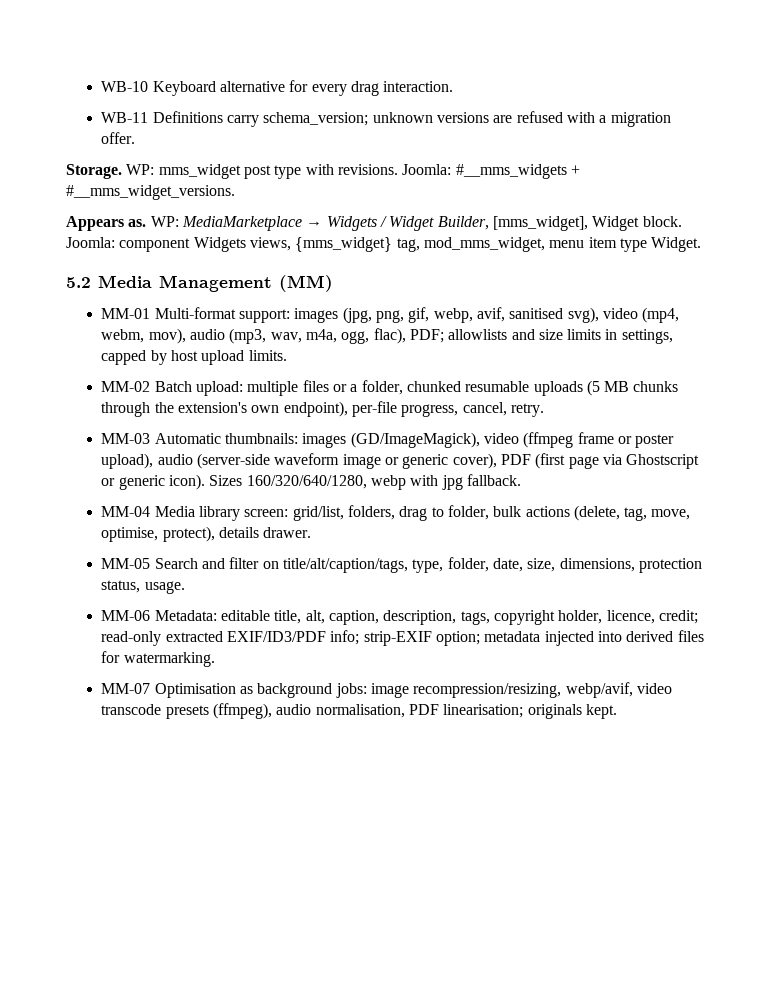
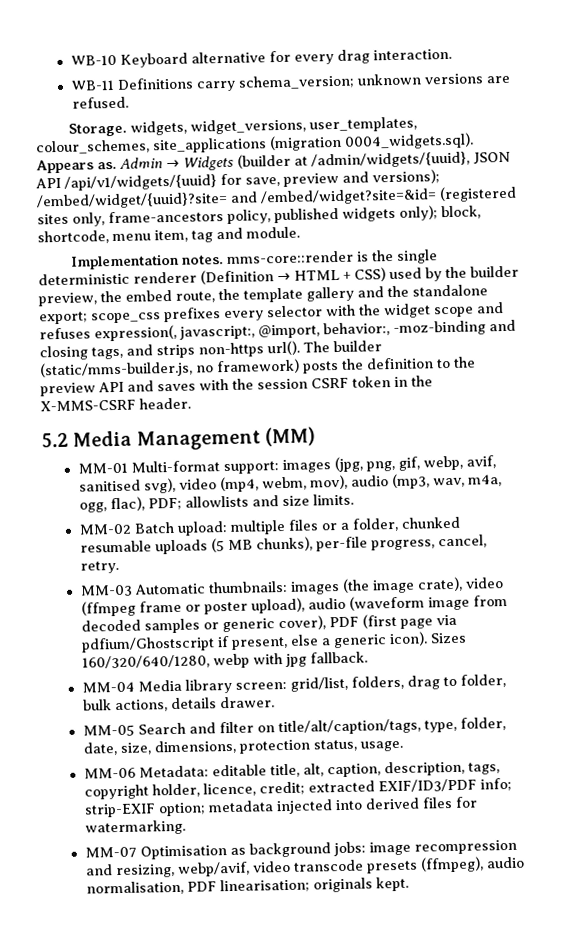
[516,111,671,127] [101,132,136,144] [66,164,580,179] [66,185,235,200] [66,216,682,231] [66,237,702,252] refused with a migration offer. // Storage. WP: mms_widget post type with revisions. Joomla: #__mms_widgets + #__mms_widget_versions. // Appears as. WP: MediaMarketplace → Widgets / Widget Builder, [mms_widget], Widget block. Joomla: component Widgets views, {mms_widget} tag, mod_mms_widget, menu item type Widget. -> [71,96,129,109] [68,116,418,137] [35,132,474,155] [36,151,511,174] [35,169,440,191] [36,185,517,210] [37,205,481,227] [37,226,300,245] [71,249,439,270] [38,265,519,286] [38,284,488,307] [39,302,504,325] [39,319,516,342] [39,340,382,361] [39,356,476,379] [40,375,433,397] [40,397,191,412] refused. // Storage. widgets, widget_versions, user_templates, colour_schemes, site_applications (migration 0004_widgets.sql). Appears as. Admin → Widgets (builder at /admin/widgets/{uuid}, JSON API /api/v1/widgets/{uuid} for save, preview and versions); /embed/widget/{uuid}?site= and /embed/widget?site=&id= (registered sites only, frame-ancestors policy, published widgets only); block, shortcode, menu item, tag and module. // Implementation notes. mms-core::render is the single deterministic renderer (Definition → HTML + CSS) used by the builder preview, the embed route, the template gallery and the standalone export; scope_css prefixes every selector with the widget scope and refuses expression(, javascript:, @import, behavior:, -moz-binding and closing tags, and strips non-https url(). The builder (static/mms-builder.js, no framework) posts the definition to the preview API and saves with the session CSRF token in the X-MMS-CSRF header.
[567,329,673,344] [101,350,245,365] limits in settings, capped by host upload -> (310, 501) none
[633,381,679,392] [101,401,348,417] chunks through the extension's own endpoint), -> [255,536,313,552] chunks),
[350,432,480,448] (GD/ImageMagick), -> [341,576,463,594] (the image crate),
[196,453,381,469] (server-side waveform image -> [348,594,508,611] [80,618,200,634] (waveform image from decoded samples
[626,454,700,469] [101,478,116,486] Ghostscript or -> [80,634,331,653] pdfium/Ghostscript if present, else a
[525,505,691,521] [101,526,215,542] actions (delete, tag, move, optimise, protect), -> [114,699,168,713] actions,
[101,631,162,646] read-only -> (305, 788) none
[413,683,562,698] recompression/resizing, -> [413,839,517,855] [84,864,175,879] recompression and resizing,

